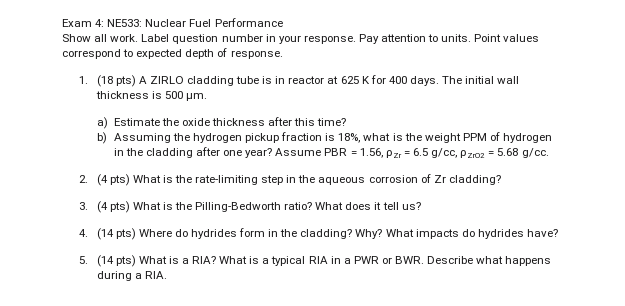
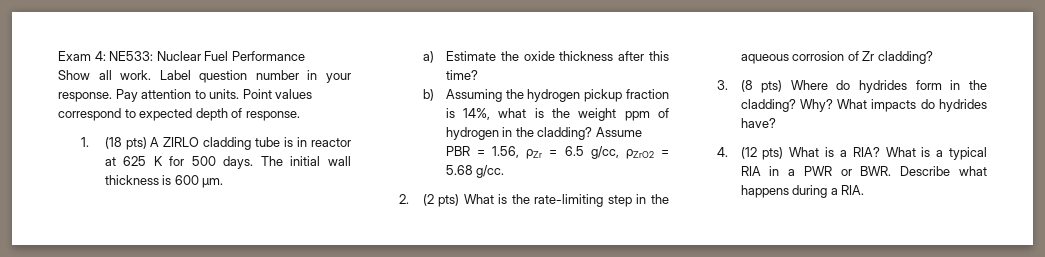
[388,76,407,84] 400 -> [191,156,216,166] 500
[164,91,183,99] 500 -> [174,175,199,185] 600
[338,133,361,143] 18%, -> [463,108,491,120] 14%,
[462,133,487,141] PPM -> [624,111,650,121] ppm
[145,147,273,158] cladding after one year? -> [537,127,593,140] cladding?
[96,174,108,186] (4 -> [422,194,434,206] (2
[96,201,421,213] [79,228,114,240] (4 pts) What is the Pilling-Bedworth ratio? What does it tell us? // 4. (14 -> [740,80,753,92] (8
[79,255,114,267] 5. (14 -> [717,147,757,159] 4. (12

